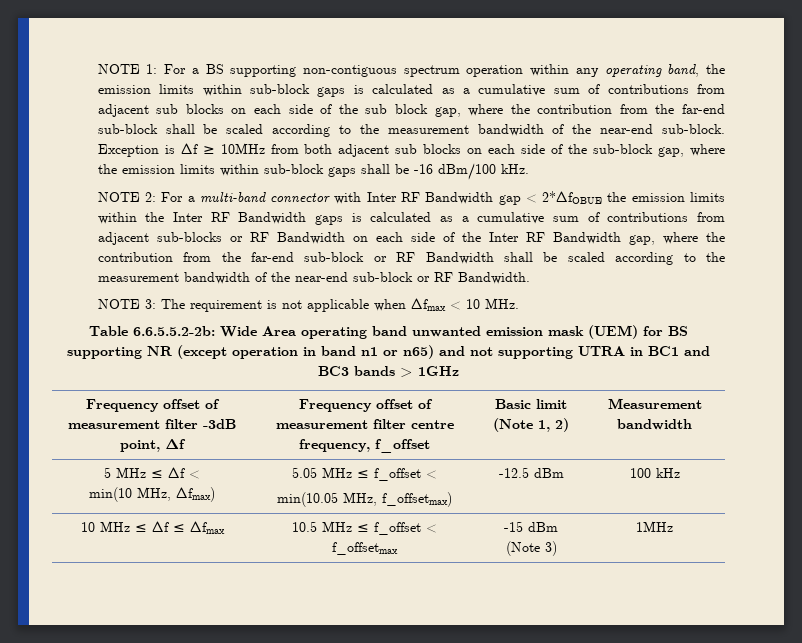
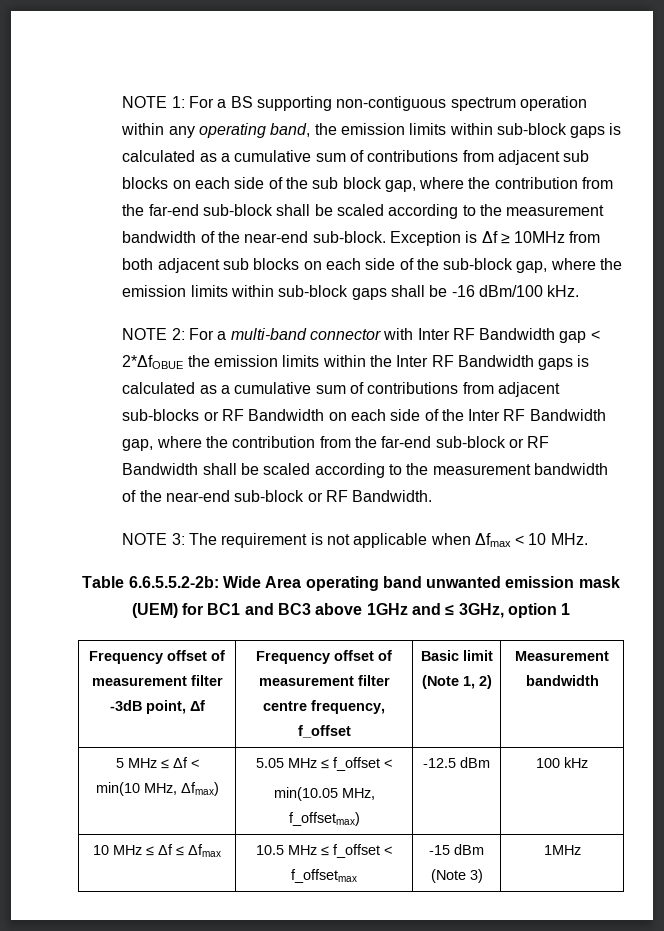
[668,326,688,336] [67,345,643,359] BS supporting NR (except operation in band n1 or n65) and not supporting UTRA in -> (204, 609) none
[354,366,413,378] bands > -> [315,603,363,615] above
(459, 371) none -> [411,603,571,618] and ≤ 3GHz, option 1

